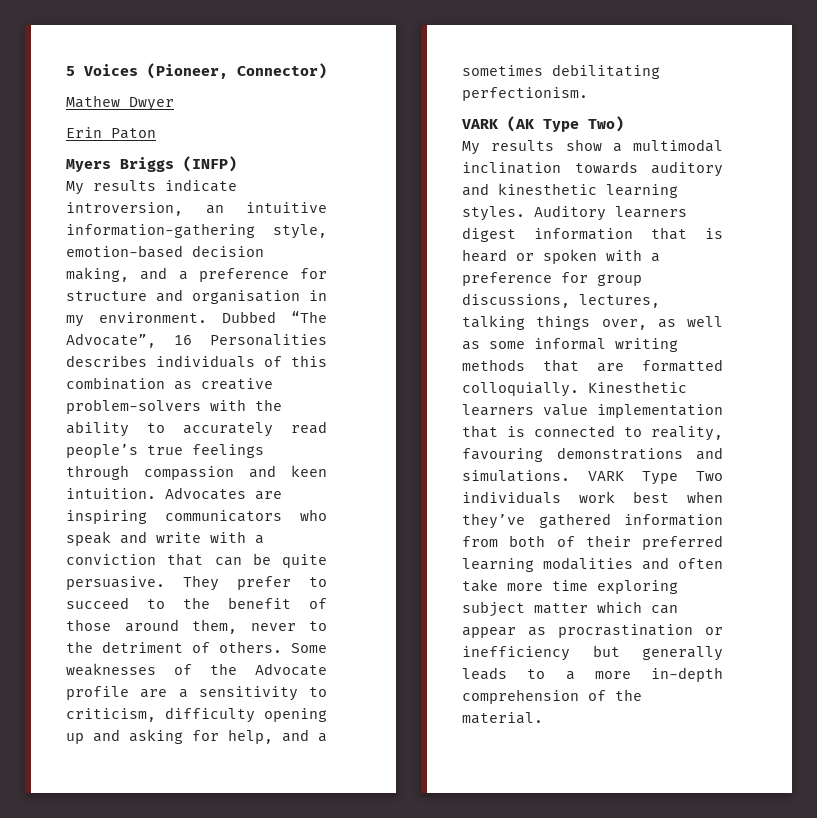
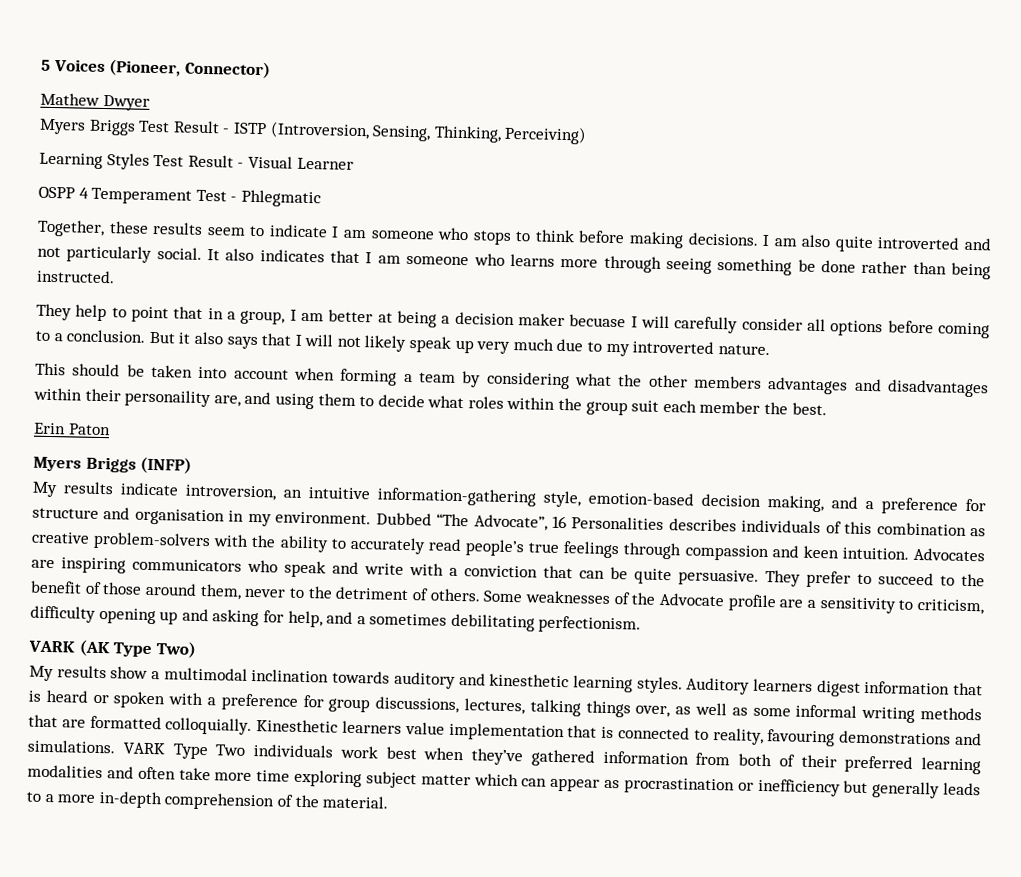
(174, 104) none -> [39,118,588,145] [39,152,354,170] [38,186,321,208] [37,219,992,253] [37,245,992,280] [36,269,115,284] [36,303,991,339] [35,329,770,357] [35,362,990,398] [33,387,827,416] // Myers Briggs Test Result - ISTP (Introversion, Sensing, Thinking, Perceiving) // Learning Styles Test Result - Visual Learner // OSPP 4 Temperament Test - Phlegmatic // Together, these results seem to indicate I am someone who stops to think before making decisions. I am also quite introverted and not particularly social. It also indicates that I am someone who learns more through seeing something be done rather than being instructed. // They help to point that in a group, I am better at being a decision maker becuase I will carefully consider all options before coming to a conclusion. But it also says that I will not likely speak up very much due to my introverted nature. // This should be taken into account when forming a team by considering what the other members advantages and disadvantages within their personaility are, and using them to decide what roles within the group suit each member the best.

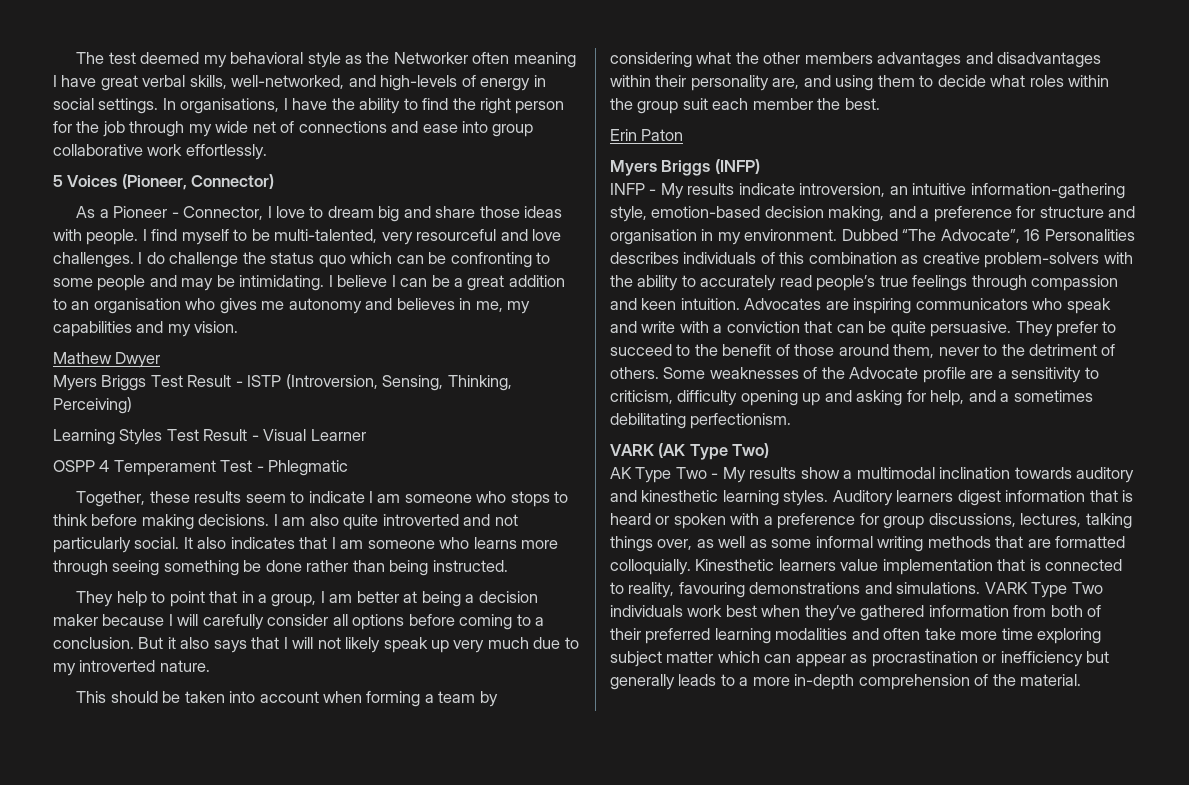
[41,58,271,79] 5 Voices (Pioneer, Connector) -> [76,52,576,68] [53,75,546,91] [53,98,565,114] [53,121,534,137] [53,144,267,160] [53,174,275,190] [76,206,563,222] [53,229,562,245] [53,252,551,268] [53,275,565,291] [53,298,531,314] [53,321,239,337] The test deemed my behavioral style as the Networker often meaning I have great verbal skills, well-networked, and high-levels of energy in social settings. In organisations, I have the ability to find the right person for the job through my wide net of connections and ease into group collaborative work effortlessly. // 5 Voices (Pioneer, Connector) // As a Pioneer - Connector, I love to dream big and share those ideas with people. I find myself to be multi-talented, very resourceful and love challenges. I do challenge the status quo which can be confronting to some people and may be intimidating. I believe I can be a great addition to an organisation who gives me autonomy and believes in me, my capabilities and my vision.
[569,314,627,328] becuase -> [102,614,165,626] because
[124,389,212,408] personaility -> [690,75,769,91] personality
(193, 465) none -> [610,183,657,195] INFP -
(196, 649) none -> [610,467,719,483] AK Type Two -

